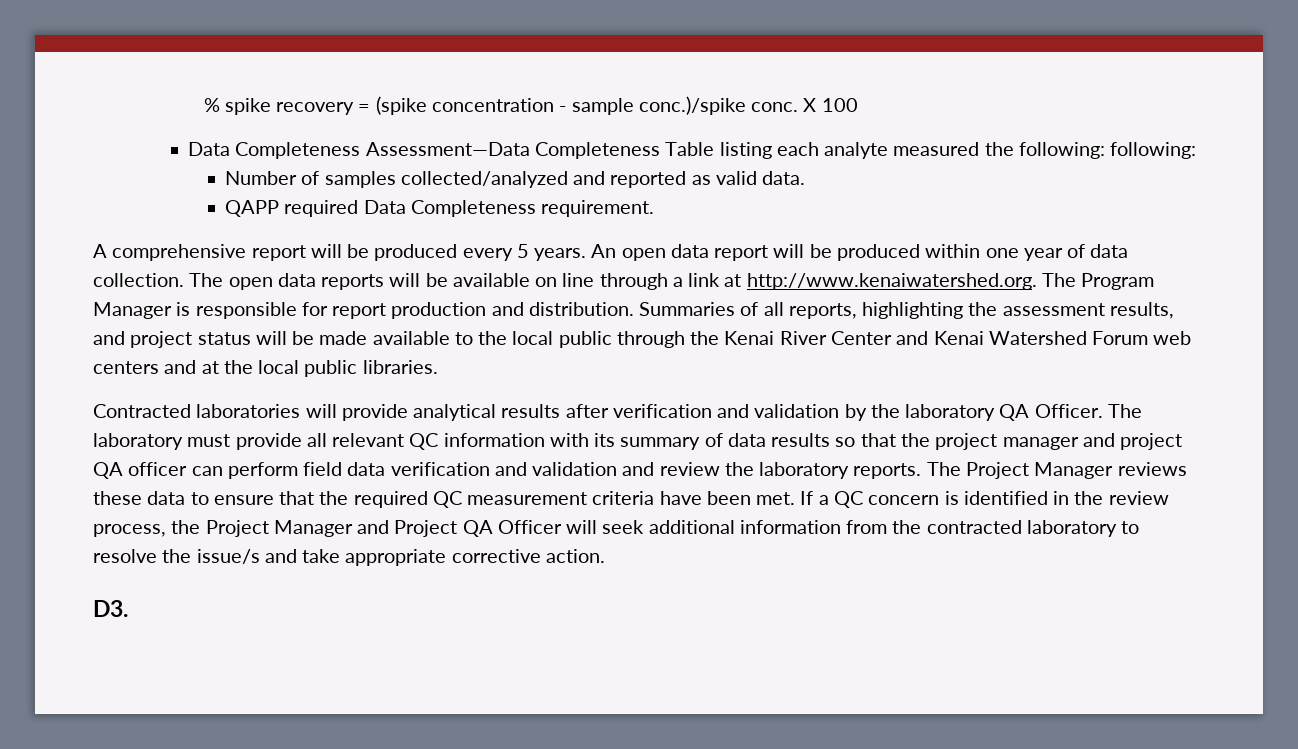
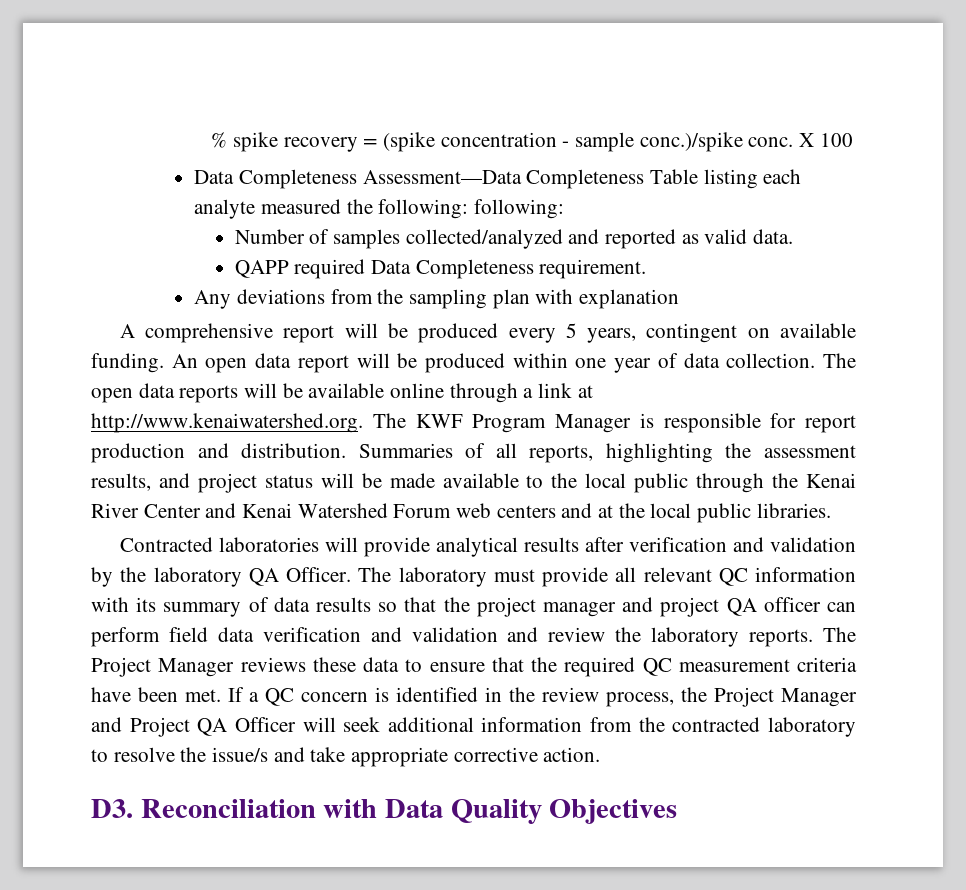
(655, 208) none -> [194,289,680,309] // Any deviations from the sampling plan with explanation
[534,248,587,261] years. -> [587,323,857,343] [91,353,164,373] years, contingent on available funding.
[535,273,595,287] on line -> [390,383,445,398] online
(1076, 280) none -> [415,414,463,428] KWF
(128, 608) none -> [140,799,678,824] Reconciliation with Data Quality Objectives

